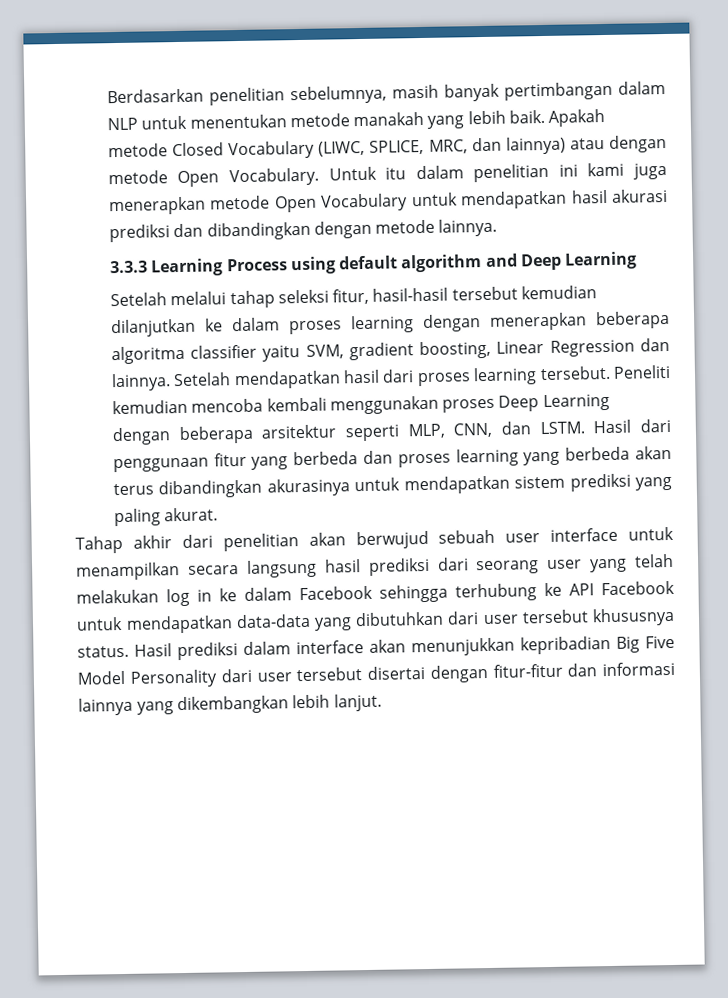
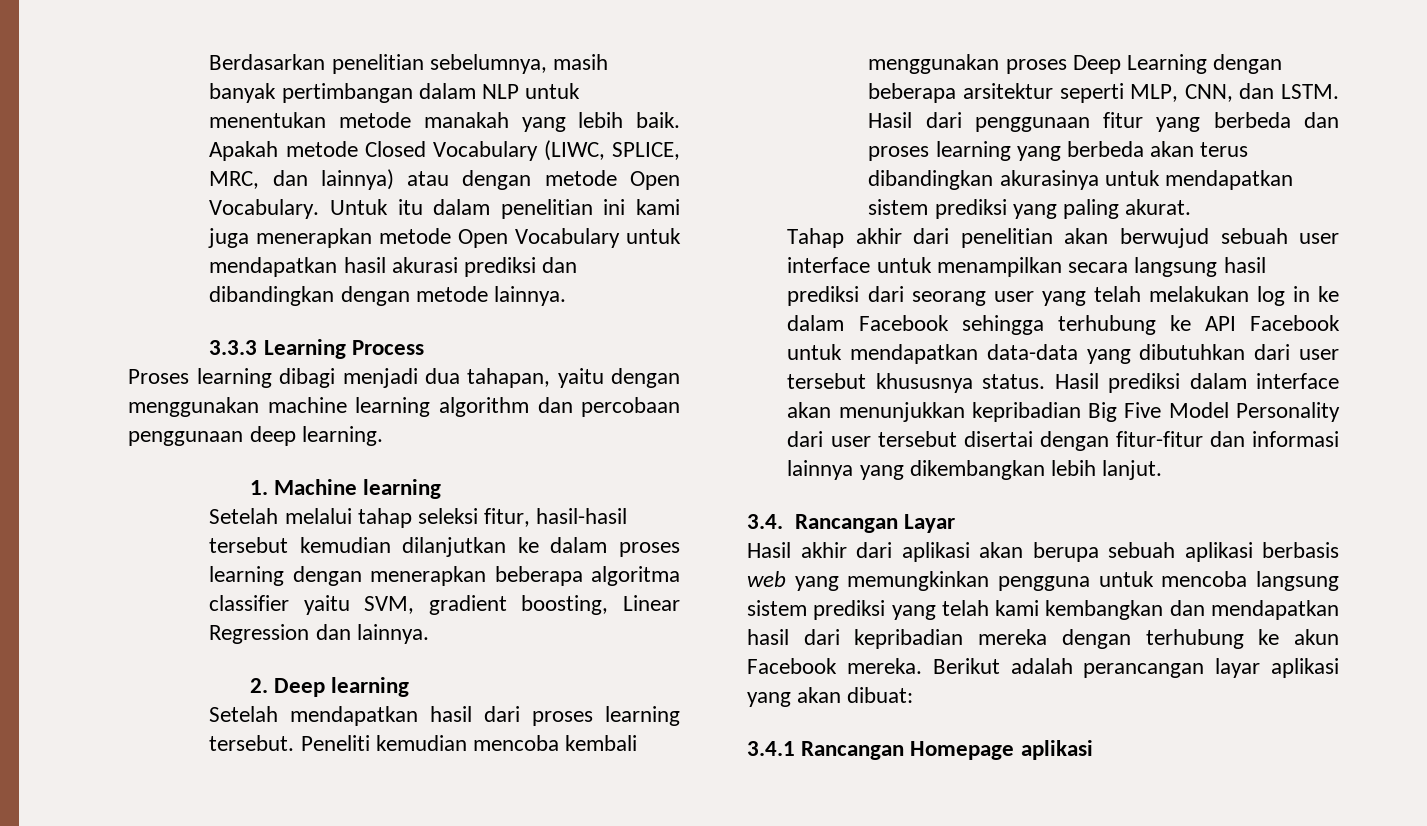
[290,251,638,275] using default algorithm and Deep Learning -> [128,368,680,388] [128,397,680,417] [128,426,383,446] [249,479,442,499] // Proses learning dibagi menjadi dua tahapan, yaitu dengan menggunakan machine learning algorithm dan percobaan penggunaan deep learning. // 1. Machine learning
(171, 382) none -> [249,677,410,697] // 2. Deep learning //
(382, 702) none -> [747,514,955,533] [747,542,1339,562] [747,571,1339,591] [747,600,1339,620] [747,629,1339,649] [747,658,1339,678] [747,687,914,707] [747,740,1093,760] // 3.4. Rancangan Layar // Hasil akhir dari aplikasi akan berupa sebuah aplikasi berbasis web yang memungkinkan pengguna untuk mencoba langsung sistem prediksi yang telah kami kembangkan dan mendapatkan hasil dari kepribadian mereka dengan terhubung ke akun Facebook mereka. Berikut adalah perancangan layar aplikasi yang akan dibuat: // 3.4.1 Rancangan Homepage aplikasi

